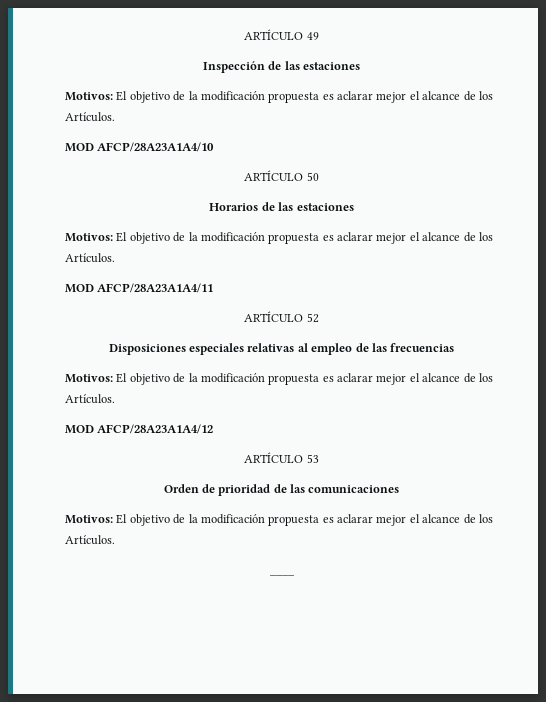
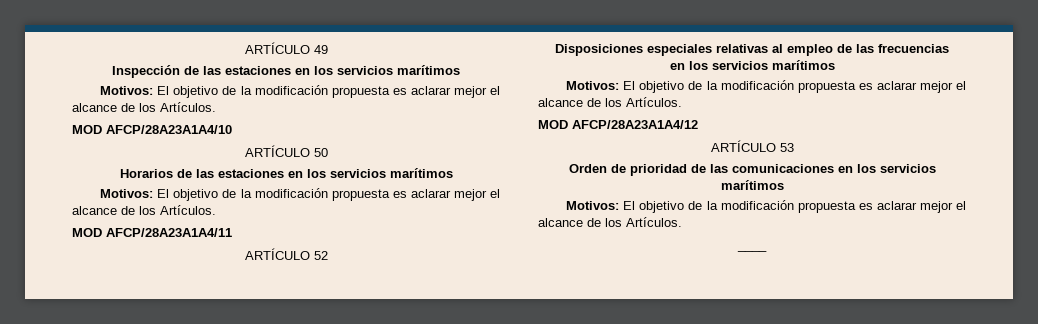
(361, 66) none -> [295,65,460,75] en los servicios marítimos
(354, 207) none -> [287,168,453,178] en los servicios marítimos
(455, 347) none -> [669,60,835,70] // en los servicios marítimos
(400, 489) none -> [837,164,936,173] [720,180,784,190] en los servicios marítimos

